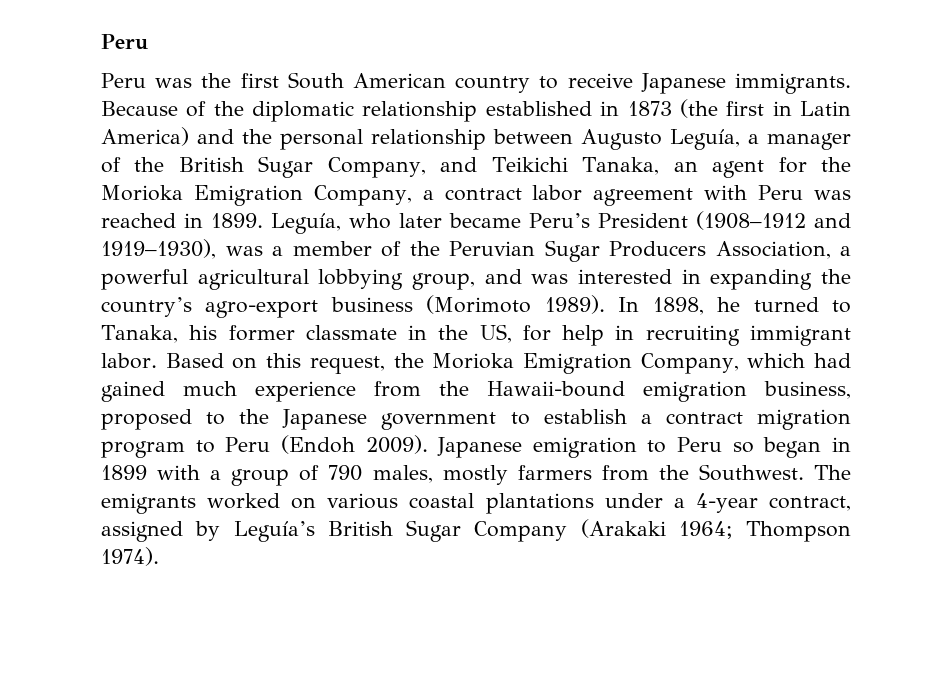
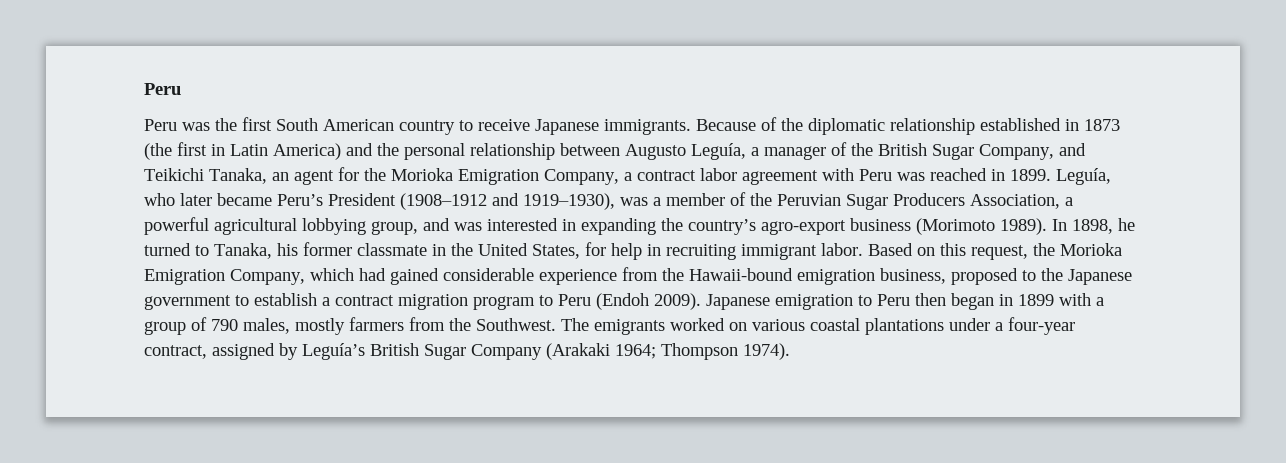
[479,324,512,343] US, -> [478,243,580,259] United States,
[183,381,237,396] much -> [443,268,534,281] considerable
[732,442,754,453] so -> [915,293,946,306] then
[695,493,758,513] 4-year -> [1008,317,1075,335] four-year

